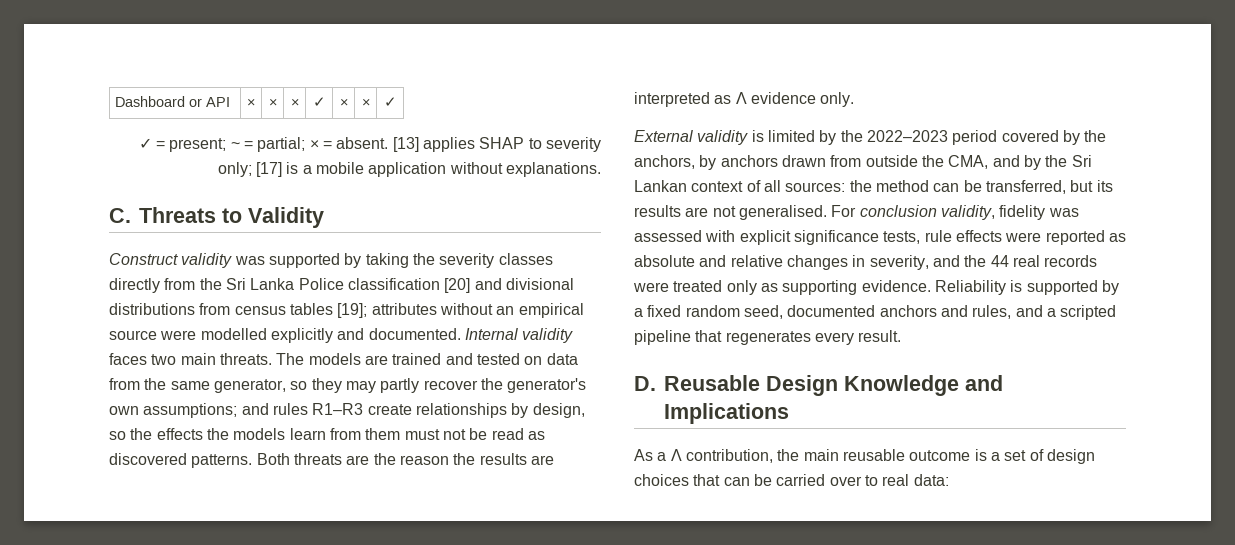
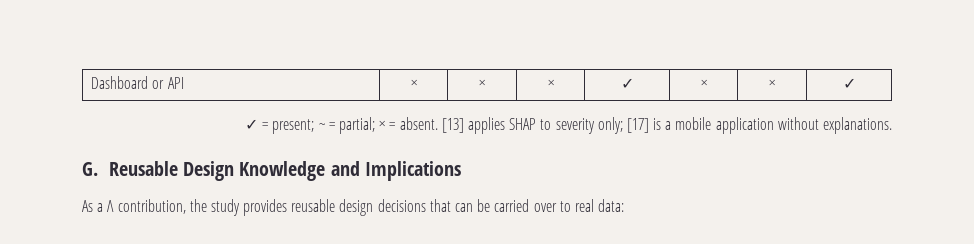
[109,207,324,228] [109,253,553,268] [109,278,574,293] [109,303,584,318] [109,328,574,343] [109,353,578,365] [109,378,587,393] [109,403,585,418] [109,428,545,440] [109,453,554,468] [634,92,855,107] [634,130,1107,145] [634,155,1092,170] [634,180,1113,194] [634,205,1079,220] [634,230,1126,245] [634,255,1098,270] [633,280,1119,295] [634,305,1117,320] [634,330,902,345] [634,376,656,391] C. Threats to Validity // Construct validity was supported by taking the severity classes directly from the Sri Lanka Police classification [20] and divisional distributions from census tables [19]; attributes without an empirical source were modelled explicitly and documented. Internal validity faces two main threats. The models are trained and tested on data from the same generator, so they may partly recover the generator's own assumptions; and rules R1–R3 create relationships by design, so the effects the models learn from them must not be read as discovered patterns. Both threats are the reason the results are interpreted as Λ evidence only. // External validity is limited by the 2022–2023 period covered by the anchors, by anchors drawn from outside the CMA, and by the Sri Lankan context of all sources: the method can be transferred, but its results are not generalised. For conclusion validity, fidelity was assessed with explicit significance tests, rule effects were reported as absolute and relative changes in severity, and the 44 real records were treated only as supporting evidence. Reliability is supported by a fixed random seed, documented anchors and rules, and a scripted pipeline that regenerates every result. // D. -> [82,162,98,176] G.
[803,449,1095,464] [634,474,689,486] main reusable outcome is a set of design choices -> [210,199,426,216] study provides reusable design decisions

